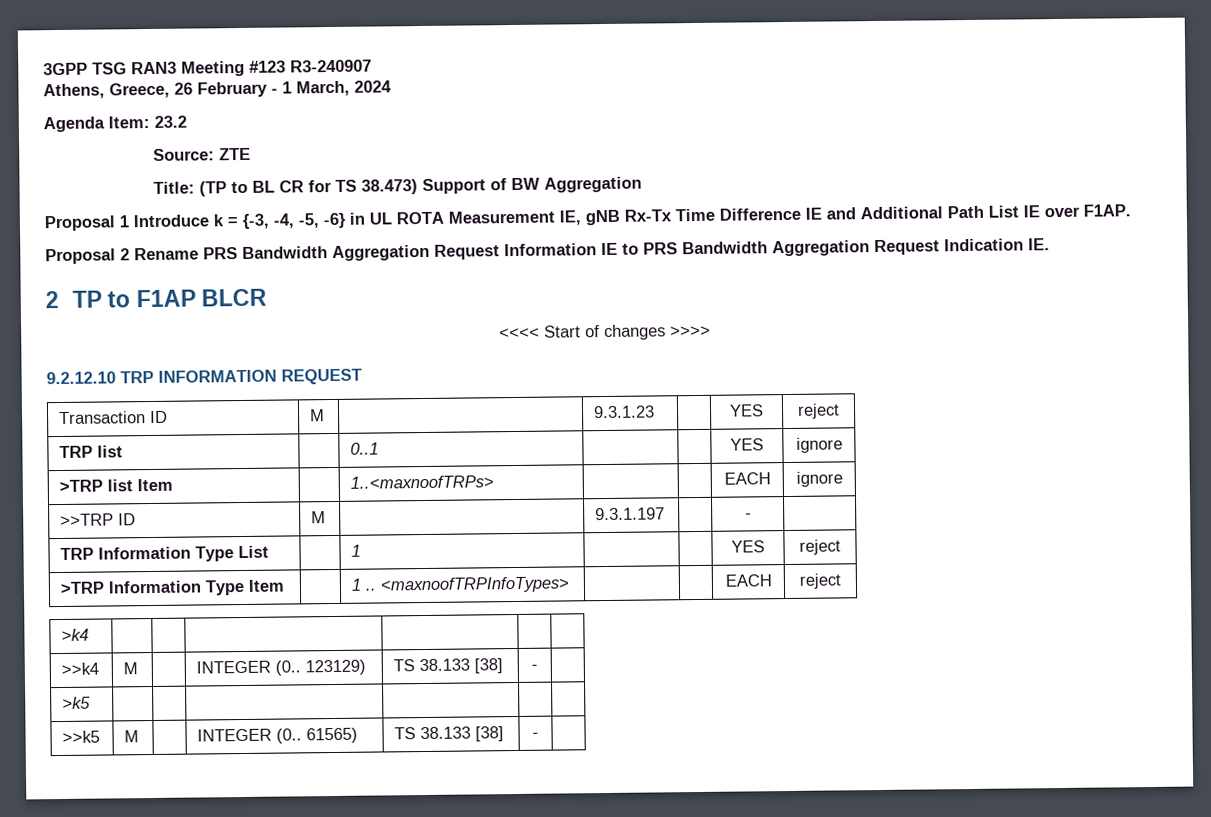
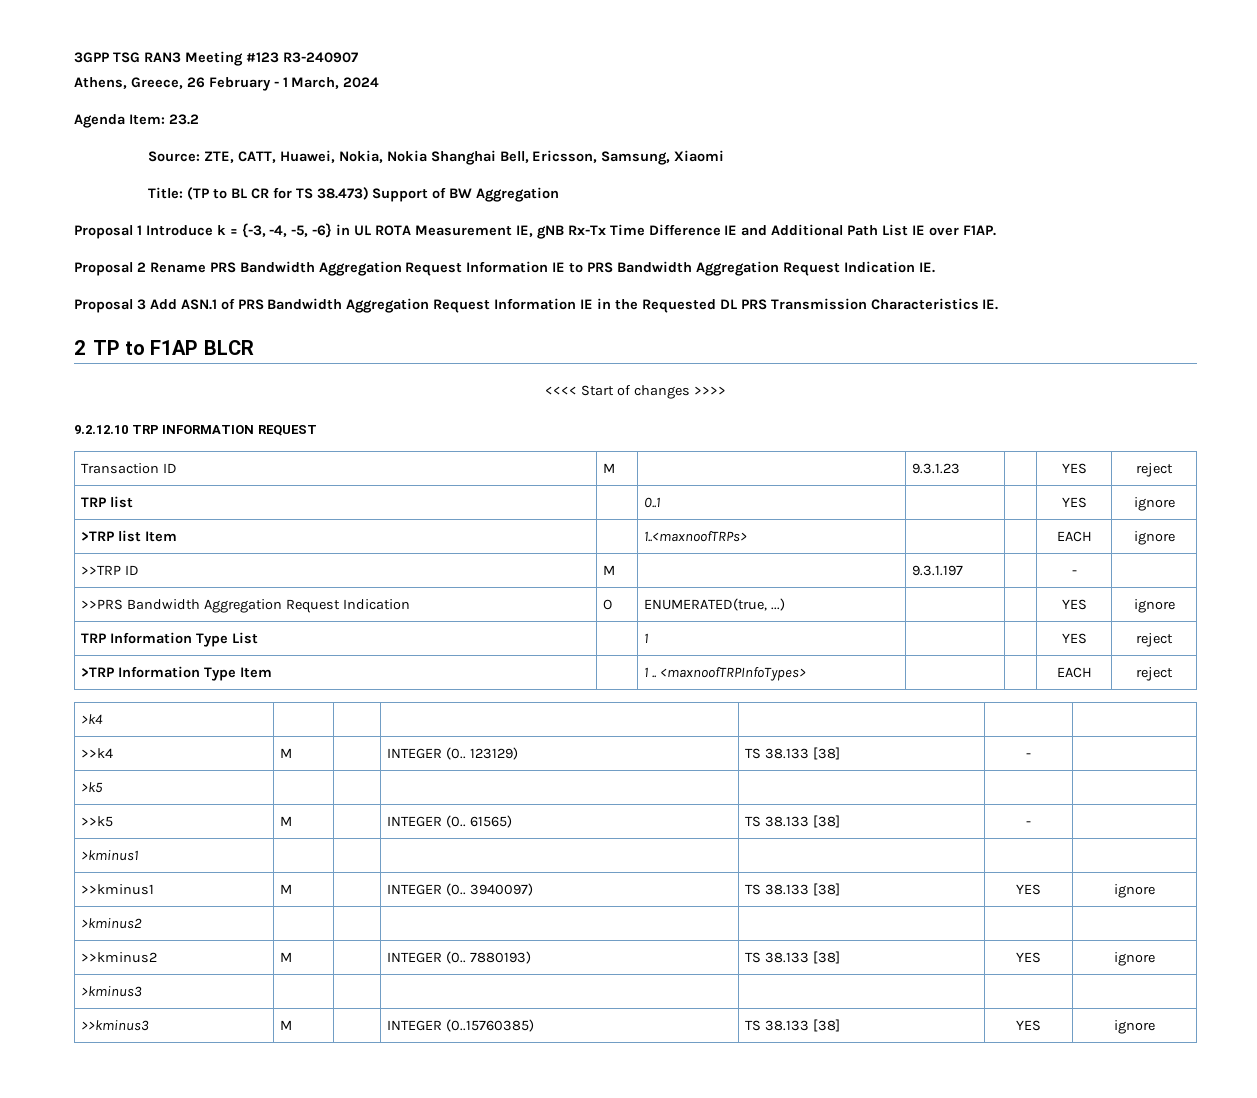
[219,147,252,161] ZTE -> [204,150,725,165] ZTE, CATT, Huawei, Nokia, Nokia Shanghai Bell, Ericsson, Samsung, Xiaomi
(1050, 244) none -> [74,298,999,313] // Proposal 3 Add ASN.1 of PRS Bandwidth Aggregation Request Information IE in the Requested DL PRS Transmission Characteristics IE.
(752, 516) none -> [81,599,410,613] [603,599,613,610] [644,598,785,611] [1061,599,1087,610] [1133,599,1175,613] // >>PRS Bandwidth Aggregation Request Indication | O | ENUMERATED(true, ...) | | | YES | ignore
(539, 735) none -> [81,850,139,861] [81,884,155,895] [280,884,293,894] [387,883,533,896] [745,883,840,896] [1016,884,1041,895] [1114,884,1155,898] [81,918,143,929] [81,952,158,963] [280,952,293,962] [387,951,531,964] [745,951,840,964] [1016,952,1041,963] [1114,952,1155,966] [81,986,143,997] [81,1020,150,1031] [280,1020,293,1030] [387,1019,534,1032] [745,1019,840,1032] [1016,1020,1041,1031] [1114,1020,1155,1034] // >kminus1 | | | | | | // >>kminus1 | M | | INTEGER (0.. 3940097) | TS 38.133 [38] | YES | ignore // >kminus2 | | | | | | // >>kminus2 | M | | INTEGER (0.. 7880193) | TS 38.133 [38] | YES | ignore // >kminus3 | | | | | | // >>kminus3 | M | | INTEGER (0..15760385) | TS 38.133 [38] | YES | ignore

